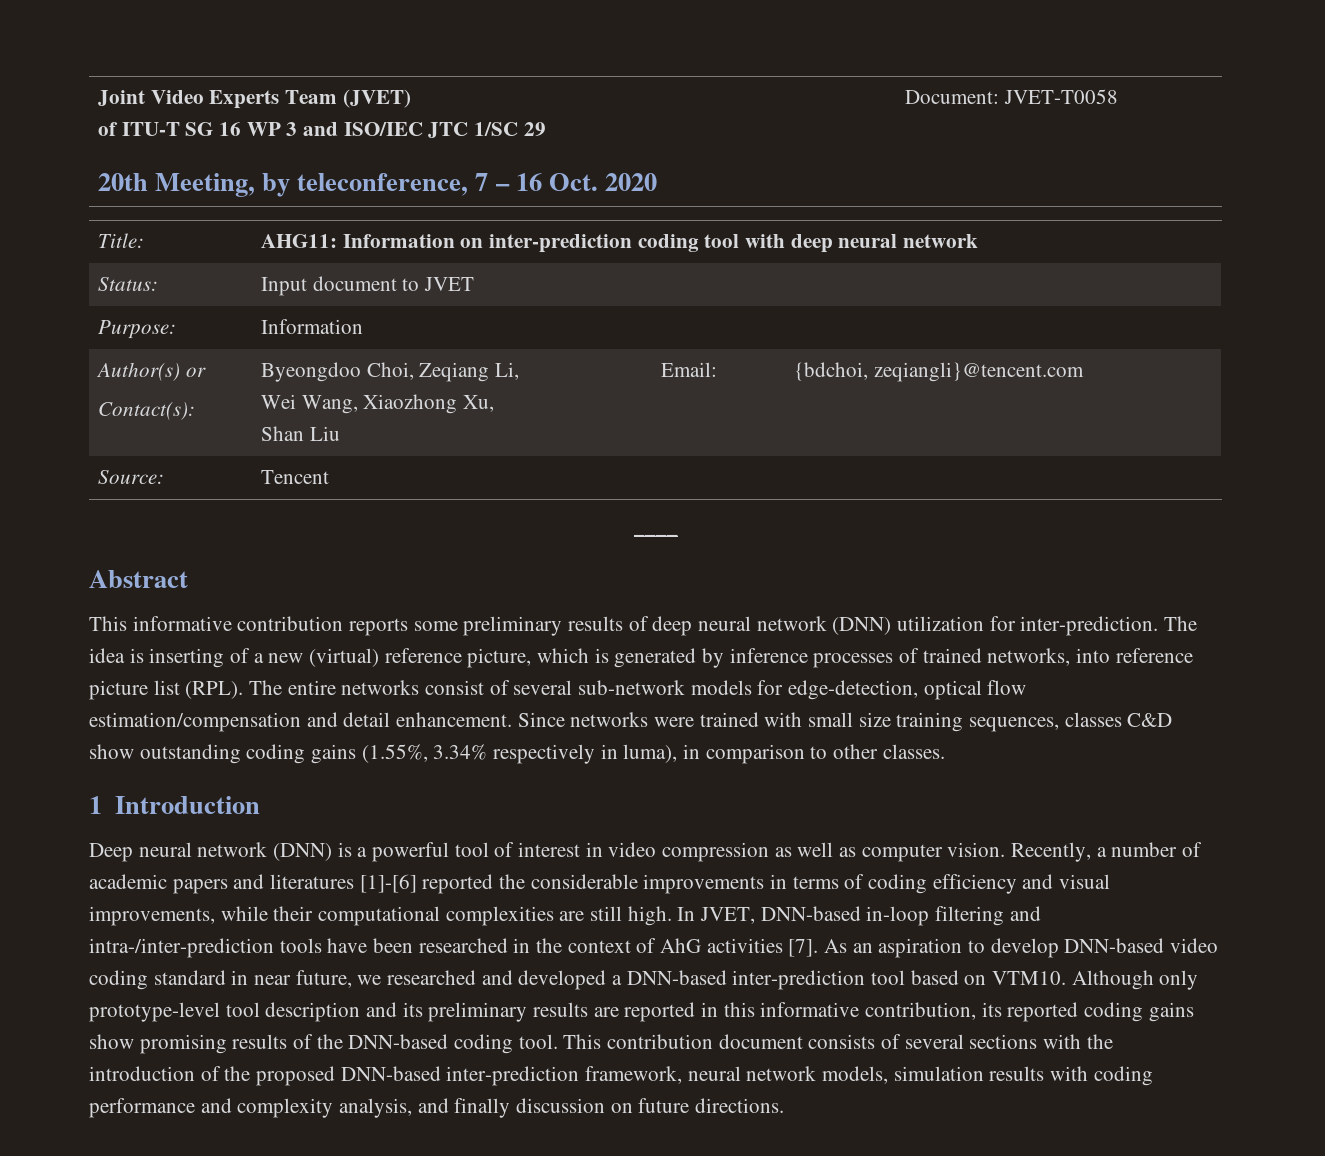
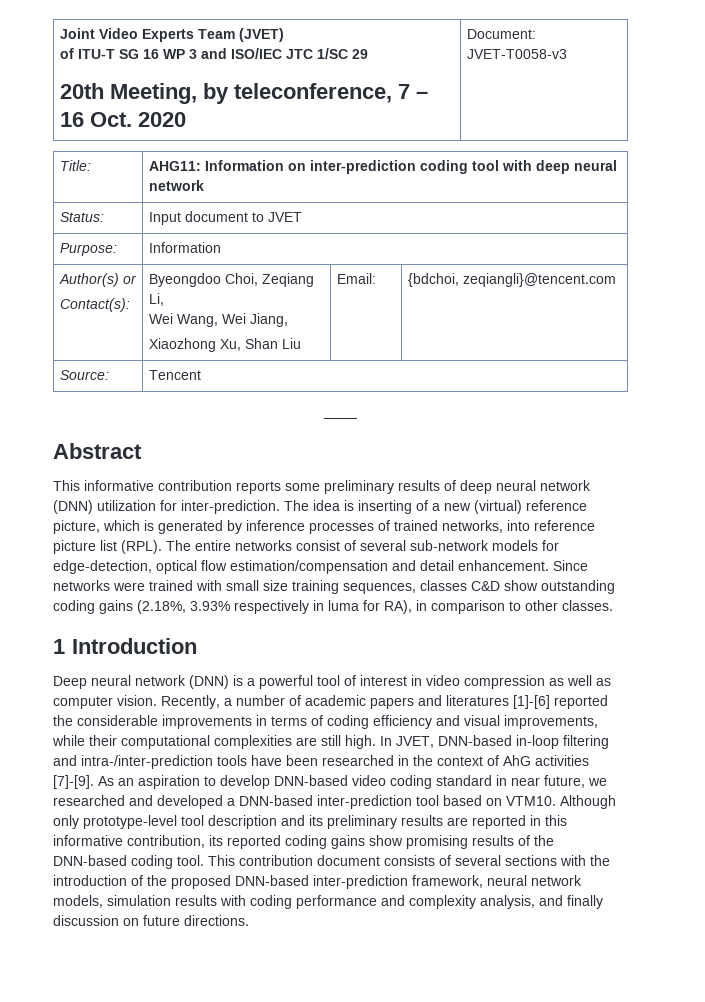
[1003,89,1118,104] JVET-T0058 -> [466,49,567,59] JVET-T0058-v3
(358, 404) none -> [221,313,288,327] Wei Jiang, //
(494, 403) // -> (241, 345) none
[361,744,678,764] (1.55%, 3.34% respectively in luma), -> [137,600,412,614] (2.18%, 3.93% respectively in luma for RA),
[788,939,819,957] [7]. -> [53,775,94,789] [7]-[9].

